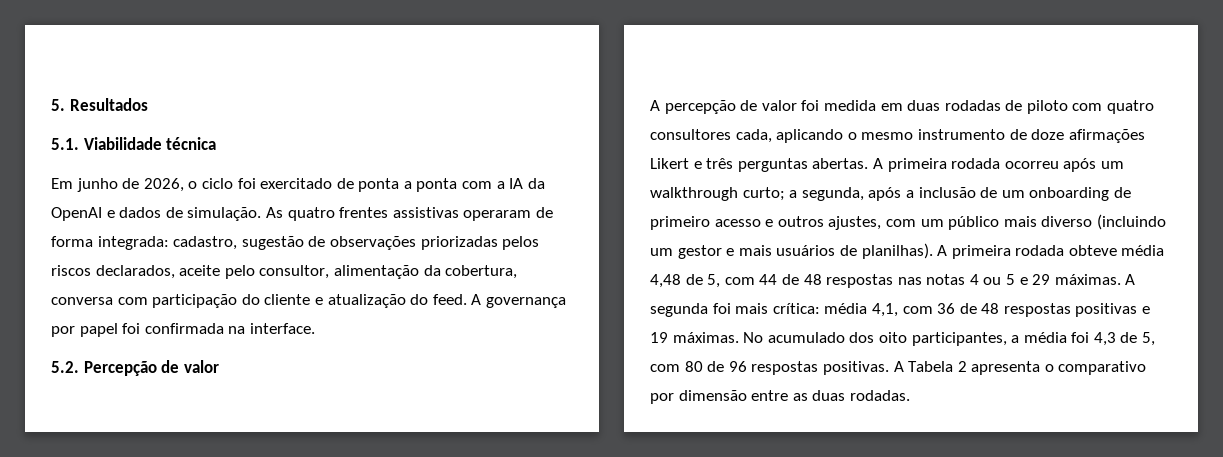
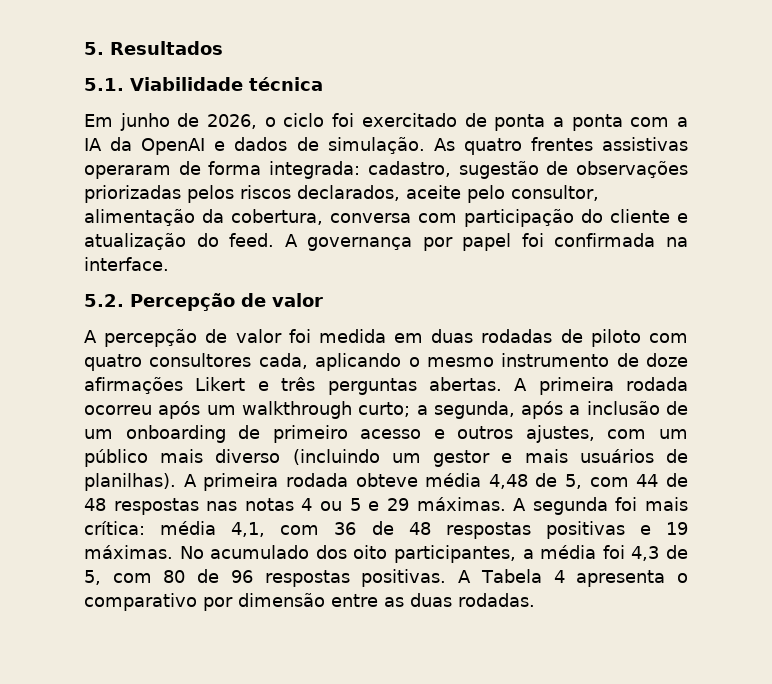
[957,361,967,372] 2 -> [553,570,565,583] 4

